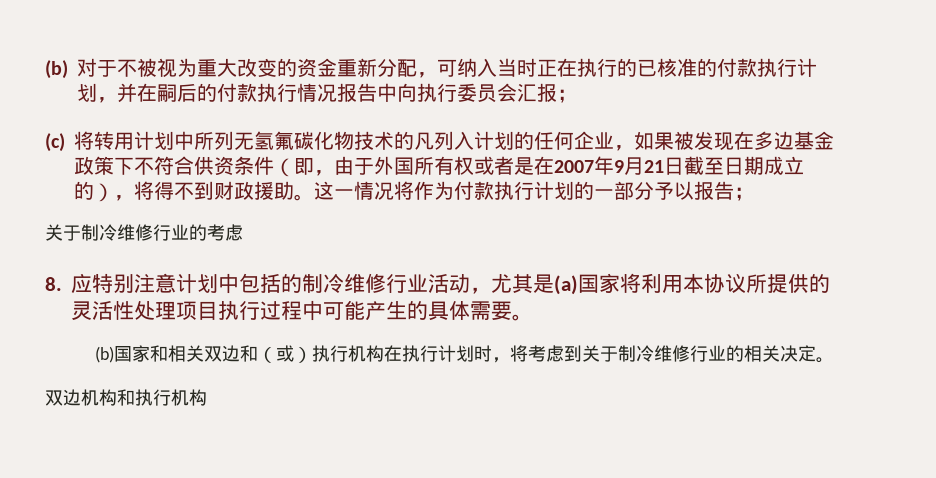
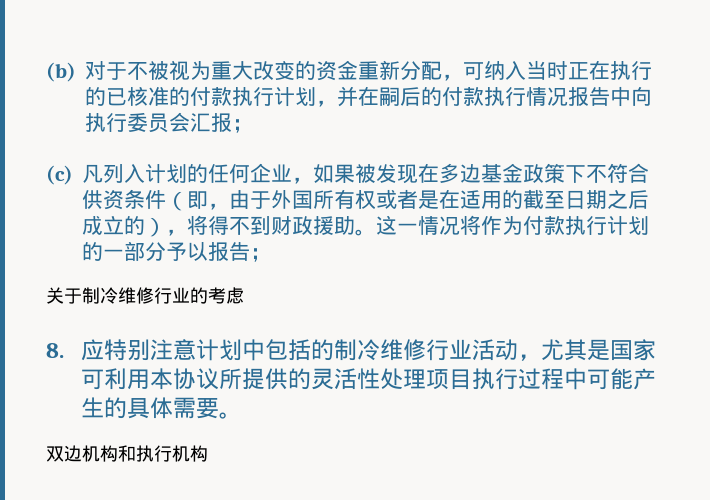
[74,131,414,150] 将转用计划中所列无氢氟碳化物技术的 -> (73, 175) none
[554,156,684,175] 2007年9月21日 -> [459,190,523,209] 适用的
(764, 165) none -> [606,190,649,209] 之后
[554,273,641,295] (a)国家将 -> [609,339,656,361] [80,369,104,390] 国家可
[94,345,834,363] // (b)国家和相关双边和（或）执行机构在执行计划时，将考虑到关于制冷维修行业的相关决定。 -> (242, 415) none

